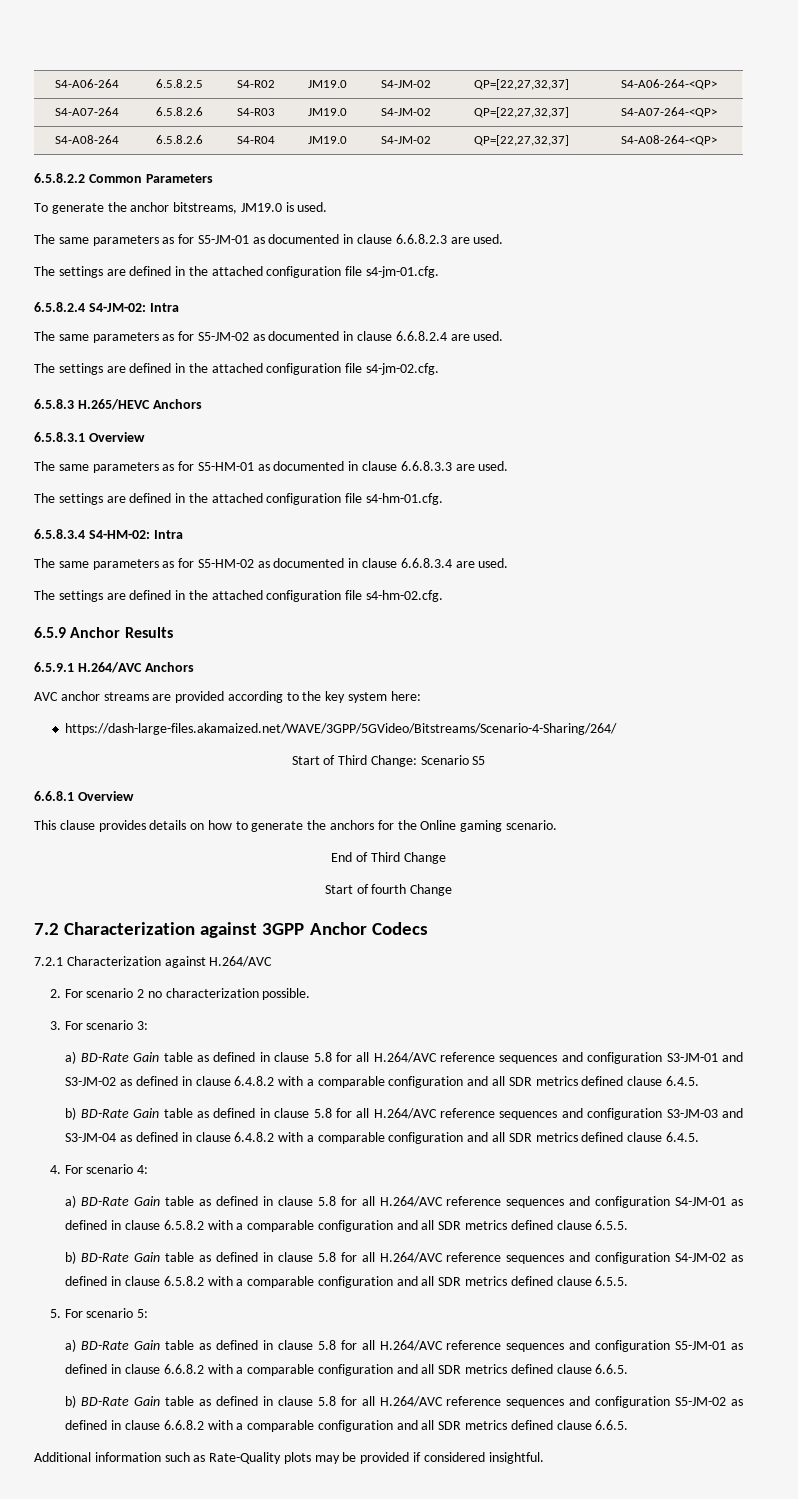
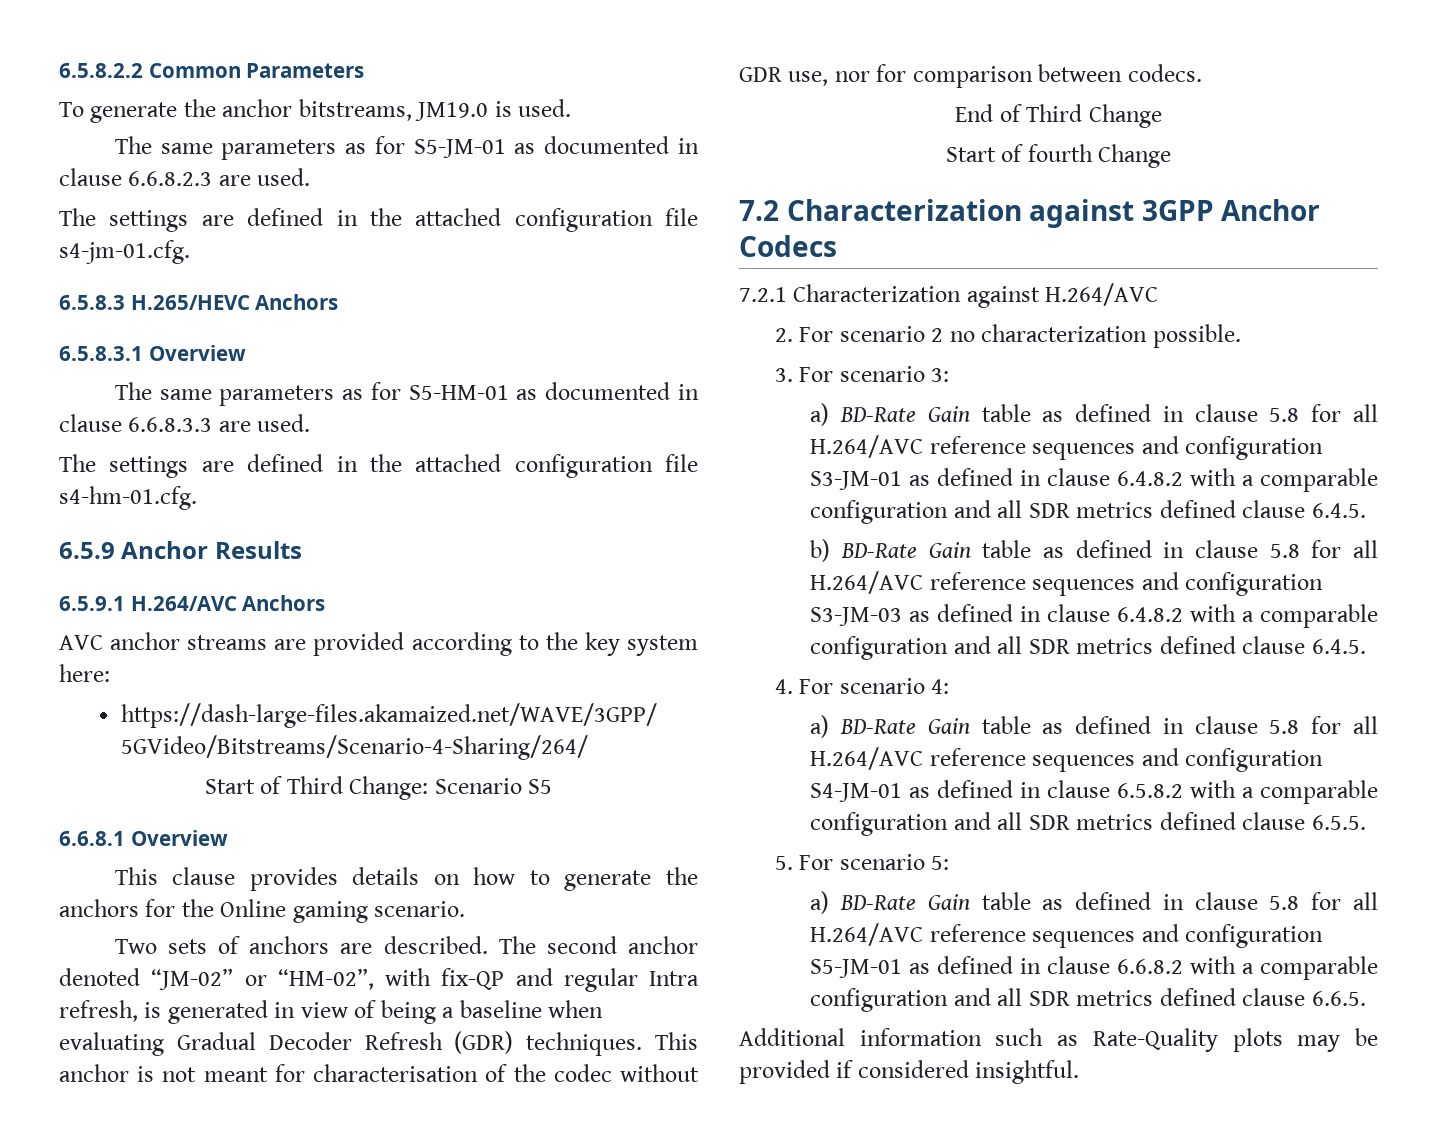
[54,79,119,88] [156,79,203,88] [237,80,275,88] [307,80,347,88] [380,80,431,88] [474,79,569,90] [620,79,717,90] [54,107,119,116] [156,107,203,116] [237,108,275,116] [307,108,347,116] [380,108,431,116] [474,107,569,118] [620,107,717,118] [54,135,119,144] [156,135,203,144] [237,136,275,144] [307,136,347,144] [380,136,431,144] [474,135,569,146] [620,135,717,146] S4-A06-264 | 6.5.8.2.5 | S4-R02 | JM19.0 | S4-JM-02 | QP=[22,27,32,37] | S4-A06-264-<QP> // S4-A07-264 | 6.5.8.2.6 | S4-R03 | JM19.0 | S4-JM-02 | QP=[22,27,32,37] | S4-A07-264-<QP> // S4-A08-264 | 6.5.8.2.6 | S4-R04 | JM19.0 | S4-JM-02 | QP=[22,27,32,37] | S4-A08-264-<QP> // -> (59, 70) none
[34,302,179,312] [34,331,504,343] [34,363,440,375] // 6.5.8.2.4 S4-JM-02: Intra // The same parameters as for S5-JM-02 as documented in clause 6.6.8.2.4 are used. // The settings are defined in the attached configuration file s4-jm-02.cfg. -> (190, 252) none
[34,529,183,539] [34,558,509,570] [34,590,444,602] // 6.5.8.3.4 S4-HM-02: Intra // The same parameters as for S5-HM-02 as documented in clause 6.6.8.3.4 are used. // The settings are defined in the attached configuration file s4-hm-02.cfg. -> (197, 498) none
(557, 825) none -> [114,936,698,954] [59,968,699,992] [59,1000,604,1024] [59,1031,698,1056] [59,1064,699,1082] [739,64,1202,88] // Two sets of anchors are described. The second anchor denoted “JM-02” or “HM-02”, with fix-QP and regular Intra refresh, is generated in view of being a baseline when evaluating Gradual Decoder Refresh (GDR) techniques. This anchor is not meant for characterisation of the codec without GDR use, nor for comparison between codecs.
[721,1052,743,1062] [65,1077,117,1086] and S3-JM-02 -> (903, 480) none
[721,1108,743,1118] [65,1133,117,1142] and S3-JM-04 -> (903, 616) none
[65,1251,744,1264] [65,1276,629,1288] // b) BD-Rate Gain table as defined in clause 5.8 for all H.264/AVC reference sequences and configuration S4-JM-02 as defined in clause 6.5.8.2 with a comparable configuration and all SDR metrics defined clause 6.5.5. -> (1366, 822) none
[65,1395,744,1408] [65,1420,629,1432] // b) BD-Rate Gain table as defined in clause 5.8 for all H.264/AVC reference sequences and configuration S5-JM-02 as defined in clause 6.6.8.2 with a comparable configuration and all SDR metrics defined clause 6.6.5. -> (1366, 998) none

